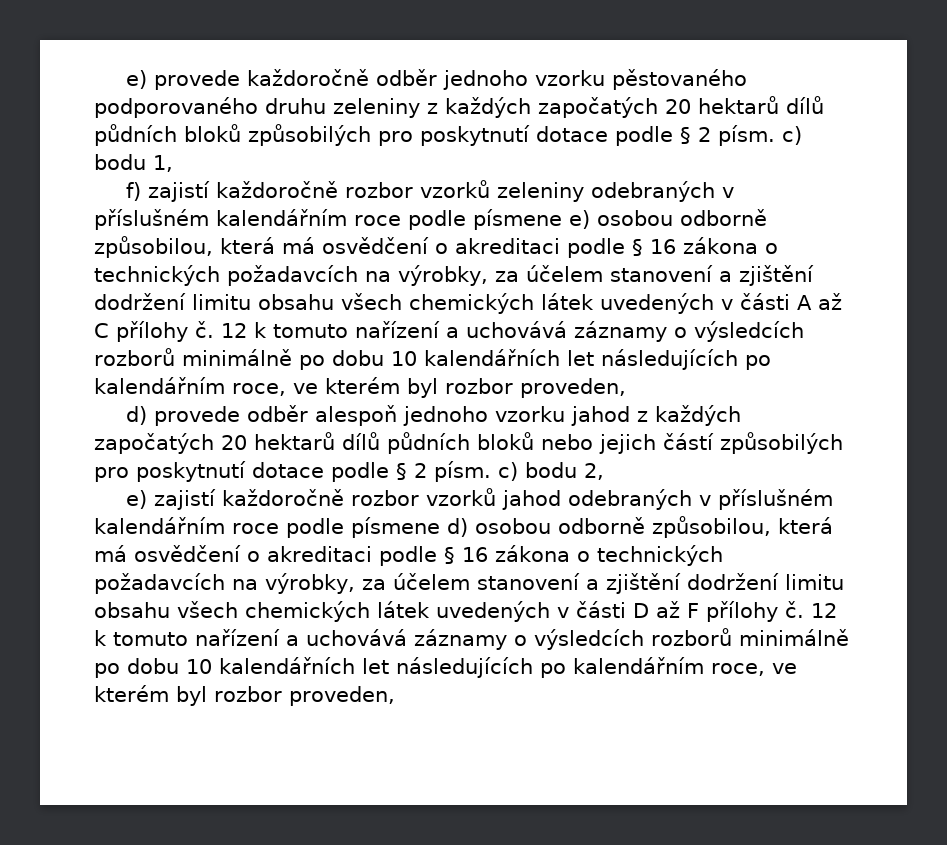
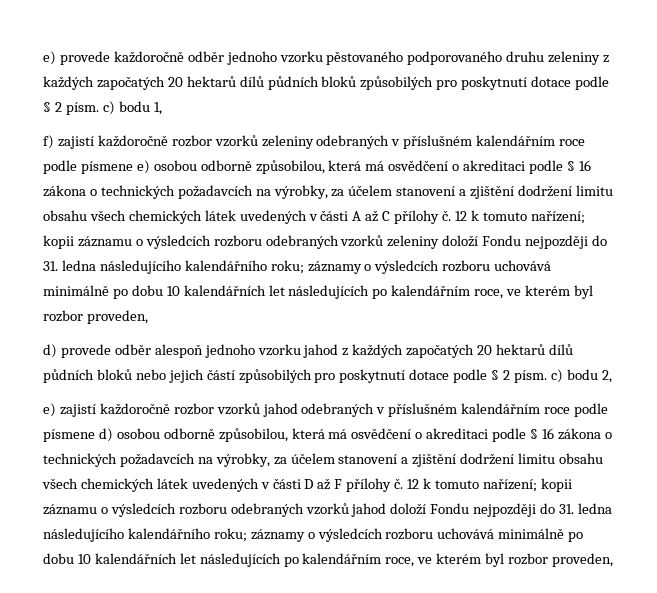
[355,321,804,342] [94,348,175,366] nařízení a uchovává záznamy o výsledcích rozborů -> [530,210,585,224] [43,235,608,249] [43,260,552,274] nařízení; kopii záznamu o výsledcích rozboru odebraných vzorků zeleniny doloží Fondu nejpozději do 31. ledna následujícího kalendářního roku; záznamy o výsledcích rozboru uchovává
[195,628,732,650] nařízení a uchovává záznamy o výsledcích rozborů -> [482,478,572,492] [43,503,612,517] [43,528,495,542] nařízení; kopii záznamu o výsledcích rozboru odebraných vzorků jahod doloží Fondu nejpozději do 31. ledna následujícího kalendářního roku; záznamy o výsledcích rozboru uchovává

